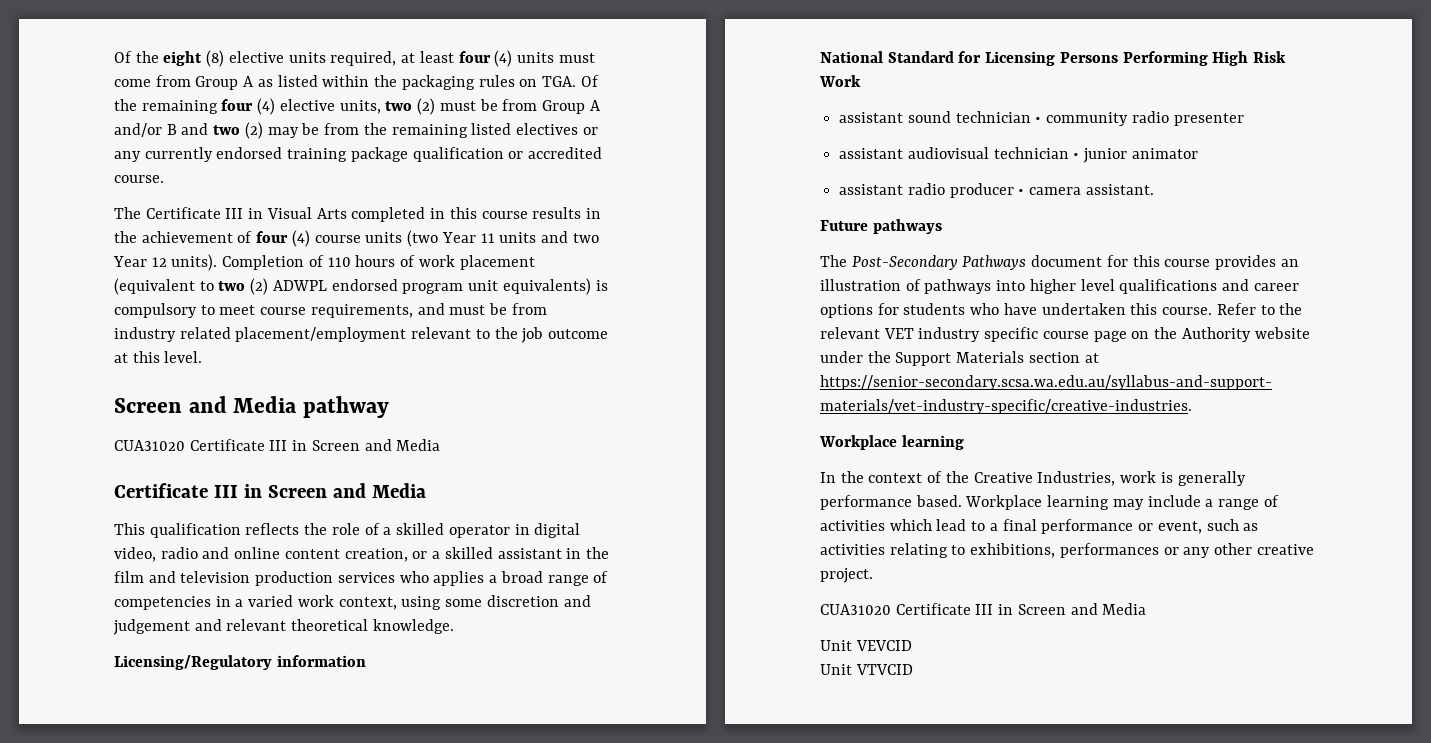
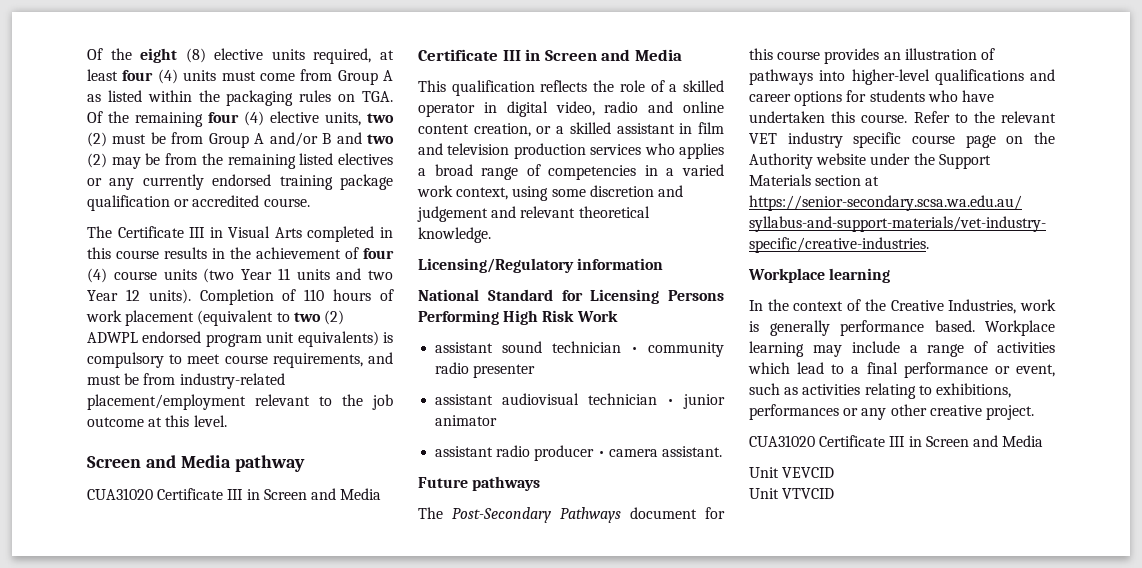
[114,327,231,342] industry related -> [179,373,285,389] industry-related
[585,547,609,559] the -> (693, 128) none
[1029,279,1115,294] higher level -> [851,69,930,85] higher-level

